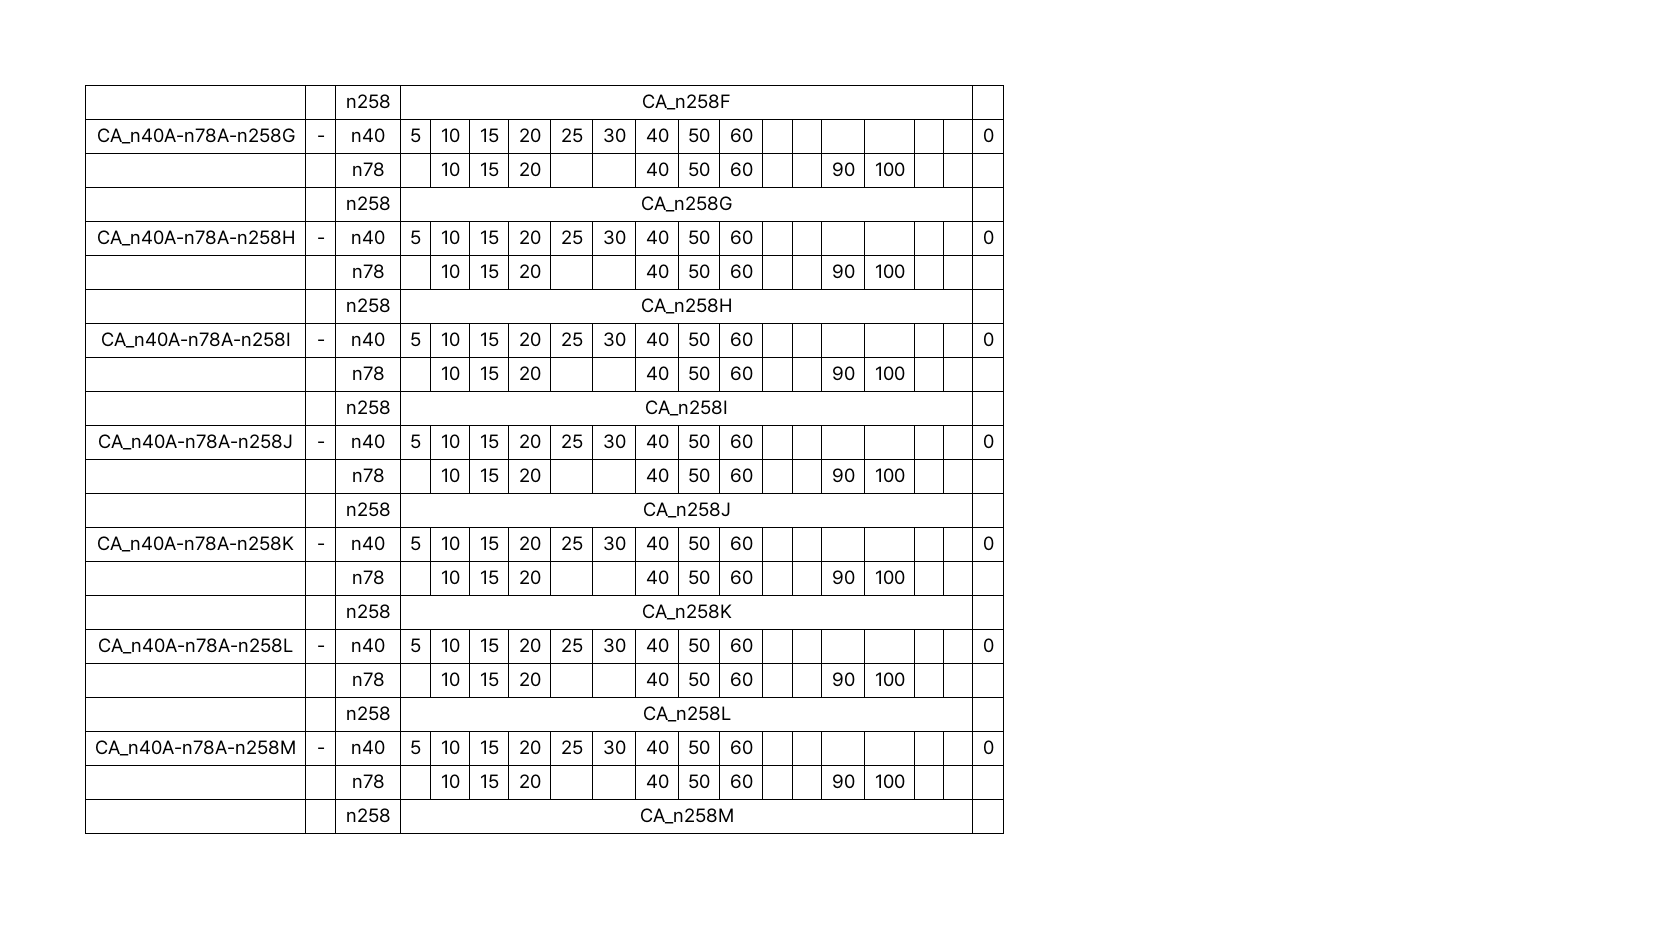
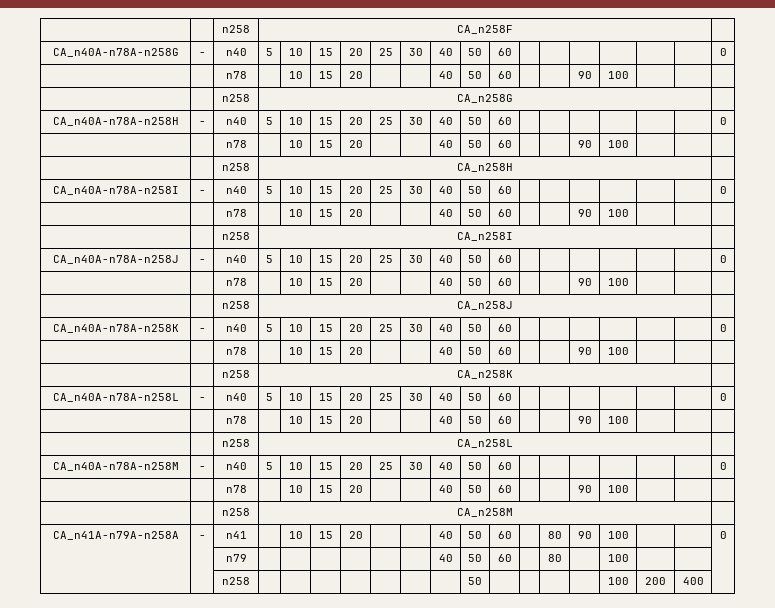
(734, 816) none -> [52,531,179,540] [198,535,206,539] [225,531,247,539] [288,531,303,539] [318,531,333,539] [348,531,363,539] [438,531,453,539] [468,531,482,539] [497,531,512,539] [547,531,562,539] [577,531,592,539] [607,531,629,539] [719,531,727,539] [225,554,247,562] [438,554,453,562] [468,554,482,562] [497,554,512,562] [547,554,562,562] [607,554,629,562] [222,577,250,585] [468,577,482,585] [607,577,629,585] [645,577,666,585] [682,577,704,585] // CA_n41A-n79A-n258A | - | n41 | | 10 | 15 | 20 | | | 40 | 50 | 60 | | 80 | 90 | 100 | | | 0 // | | n79 | | | | | | | 40 | 50 | 60 | | 80 | | 100 | | | // | | n258 | | | | | | | | 50 | | | | | 100 | 200 | 400 |

